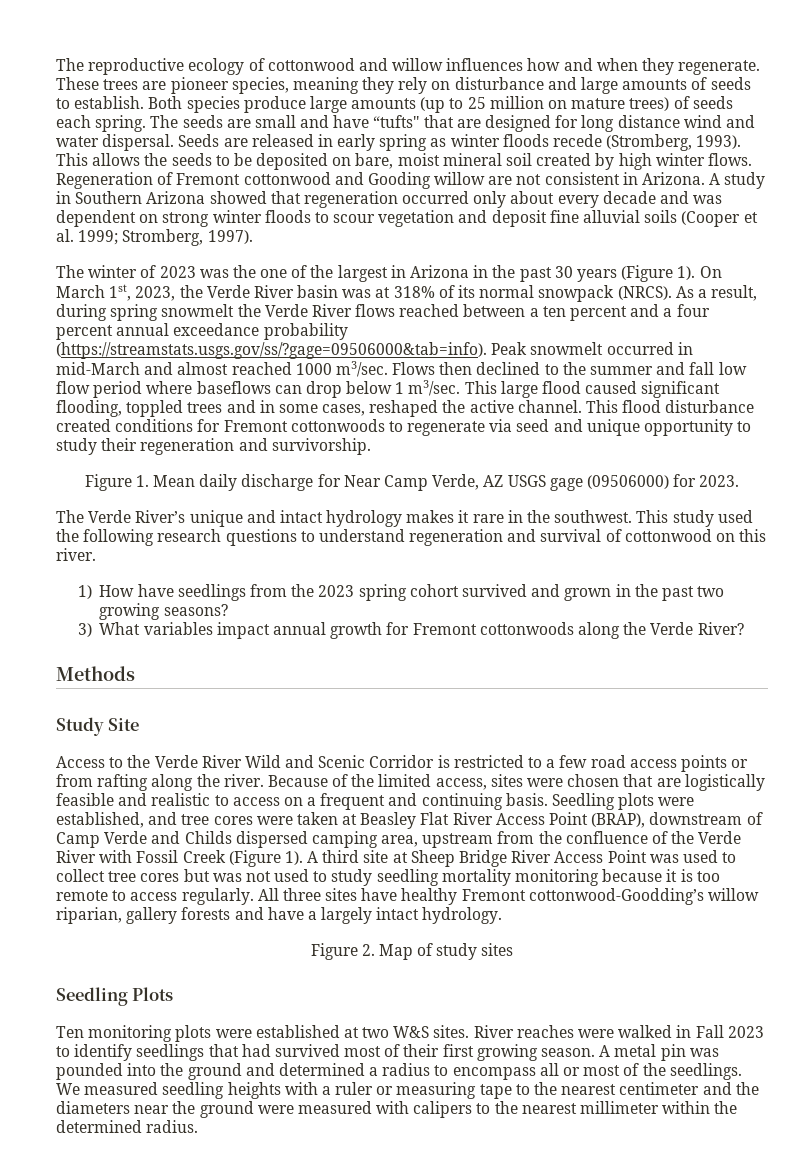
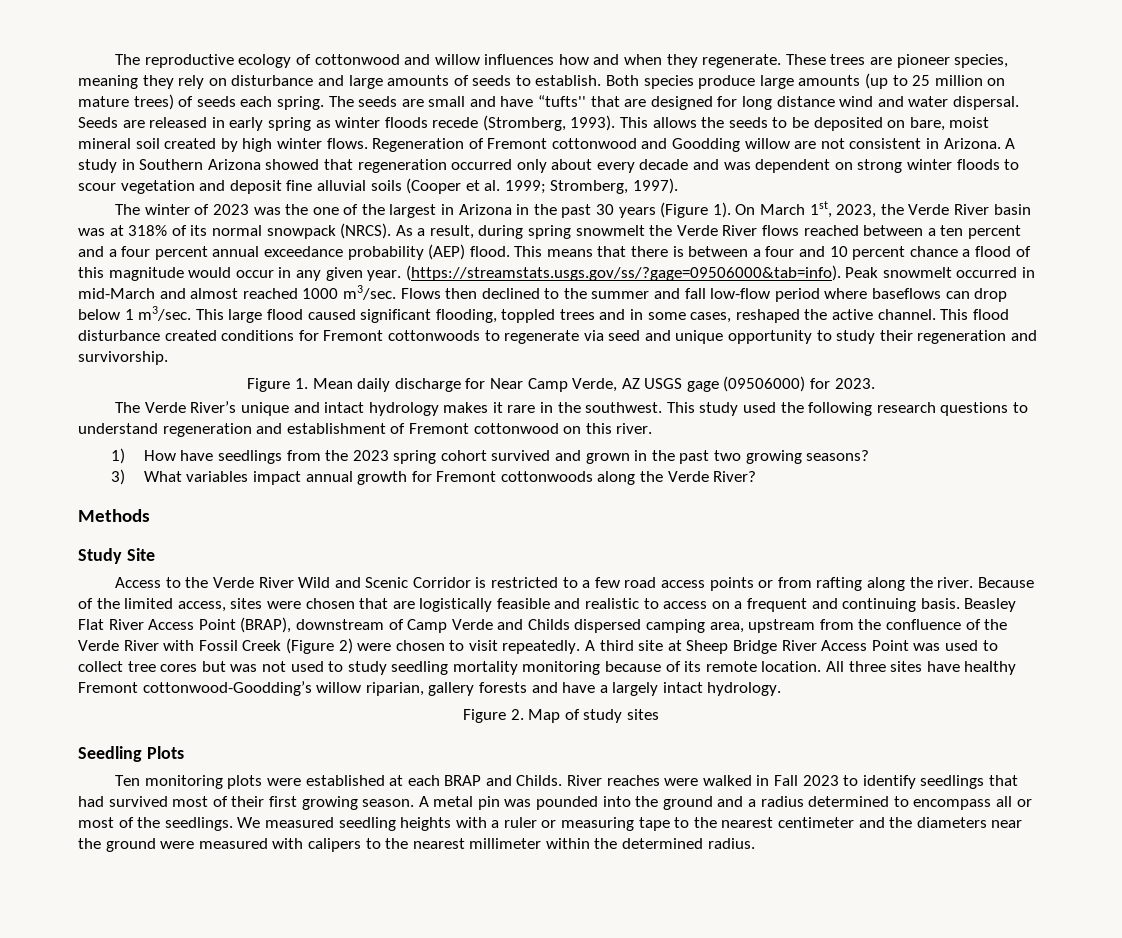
[367,172,431,189] Gooding -> [672,138,741,152] Goodding
(348, 331) none -> [428,244,1031,260] [78,267,402,281] (AEP) flood. This means that there is between a four and 10 percent chance a flood of this magnitude would occur in any given year.
[718,362,747,375] [56,381,90,394] low flow -> [710,288,771,299] low-flow
[540,529,622,542] survival of -> [286,423,469,434] establishment of Fremont
[552,793,695,810] [56,812,358,828] Seedling plots were established, and tree cores were taken at -> (960, 603) none
[284,851,303,865] 1). -> [338,638,581,654] 2) were chosen to visit repeatedly.
[666,869,720,882] [56,888,254,905] it is too remote to access regularly. -> [665,661,822,672] of its remote location.
[362,1025,470,1038] two W&S sites. -> [407,775,563,786] each BRAP and Childs.
[278,1063,365,1076] determined -> (744, 801) none
(431, 1069) none -> [808,796,890,807] determined

